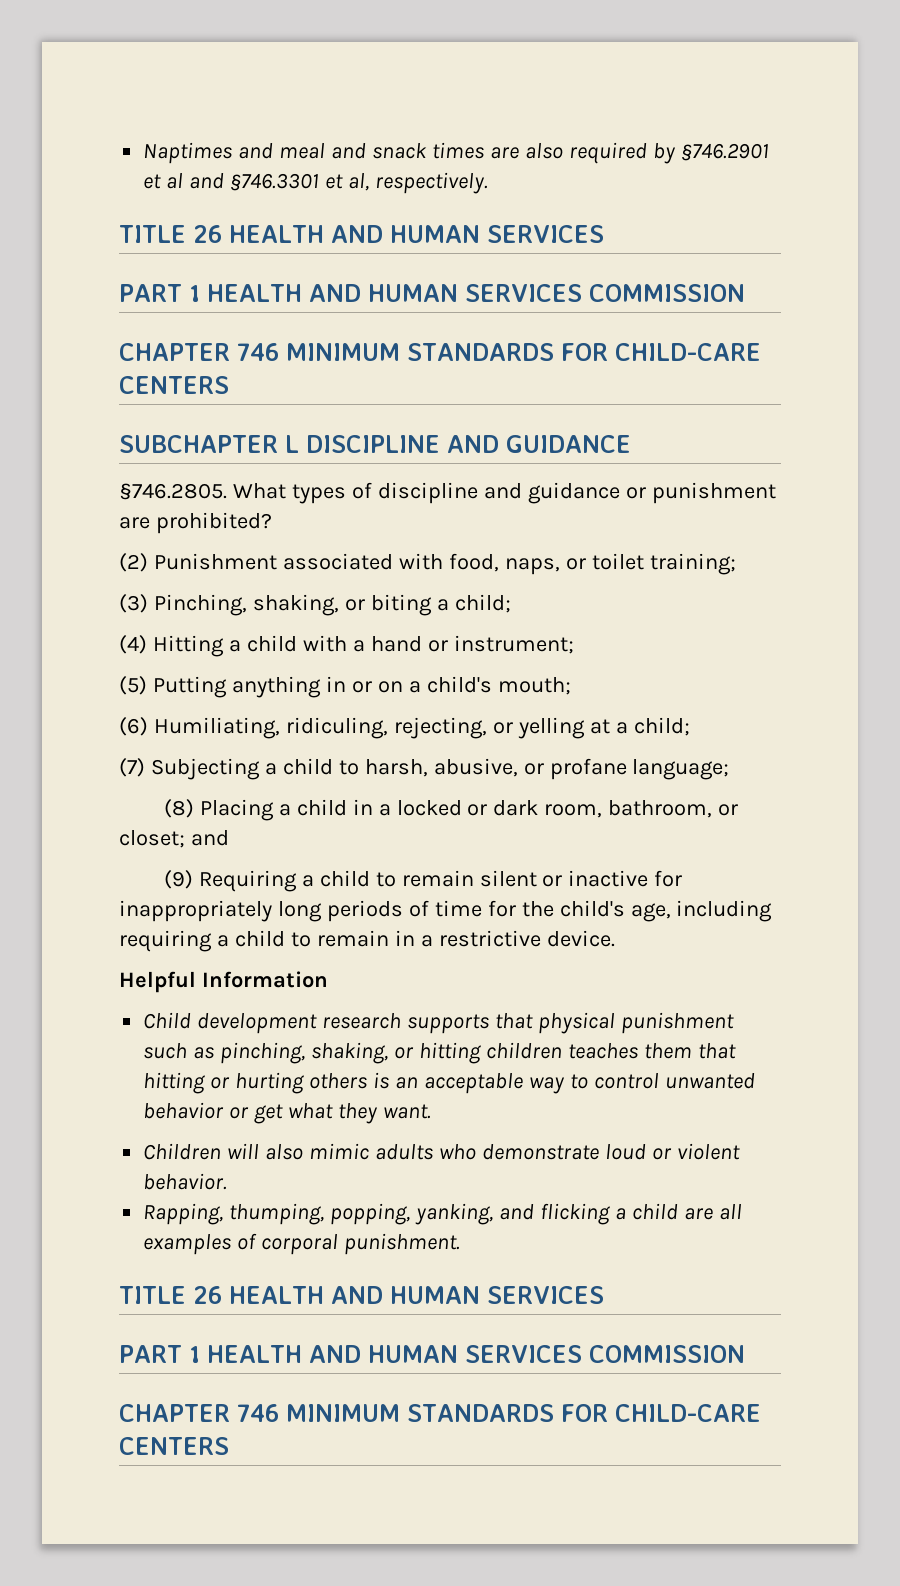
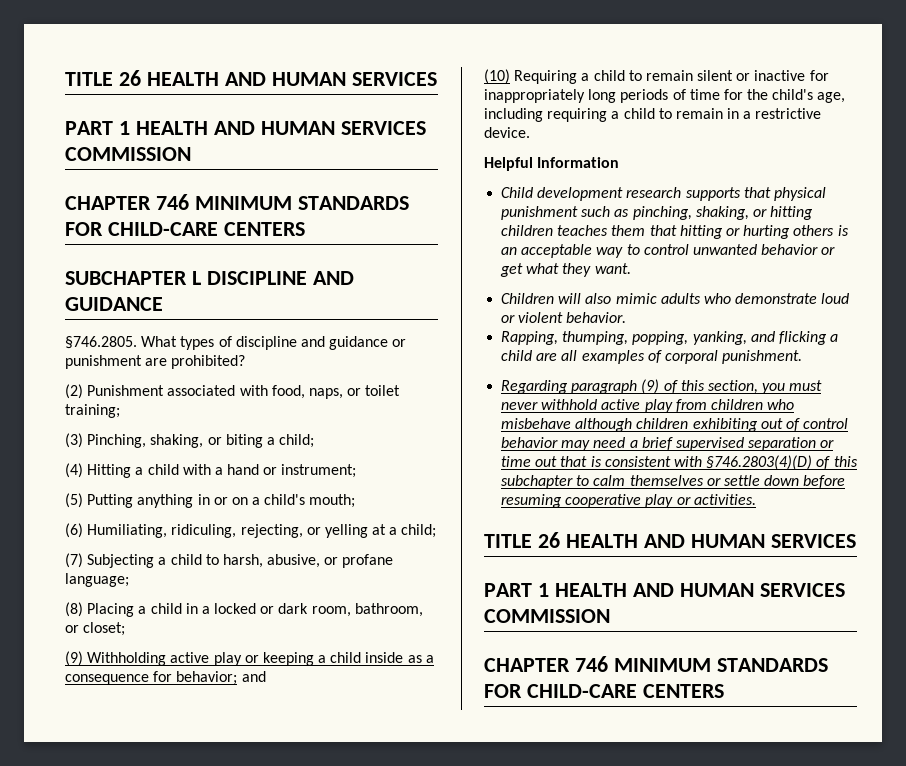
[143,142,769,164] [143,172,488,194] Naptimes and meal and snack times are also required by §746.2901 et al and §746.3301 et al, respectively. // -> (65, 79) none
(185, 839) none -> [65,651,434,666] [65,671,238,685] // (9) Withholding active play or keeping a child inside as a consequence for behavior;
[163,870,193,889] (9) -> [484,69,510,84] (10)
(461, 1244) none -> [501,379,823,394] [501,399,795,413] [501,418,849,432] [501,437,835,451] [501,455,858,470] [501,475,846,489] [501,494,756,508] // Regarding paragraph (9) of this section, you must never withhold active play from children who misbehave although children exhibiting out of control behavior may need a brief supervised separation or time out that is consistent with §746.2803(4)(D) of this subchapter to calm themselves or settle down before resuming cooperative play or activities.

